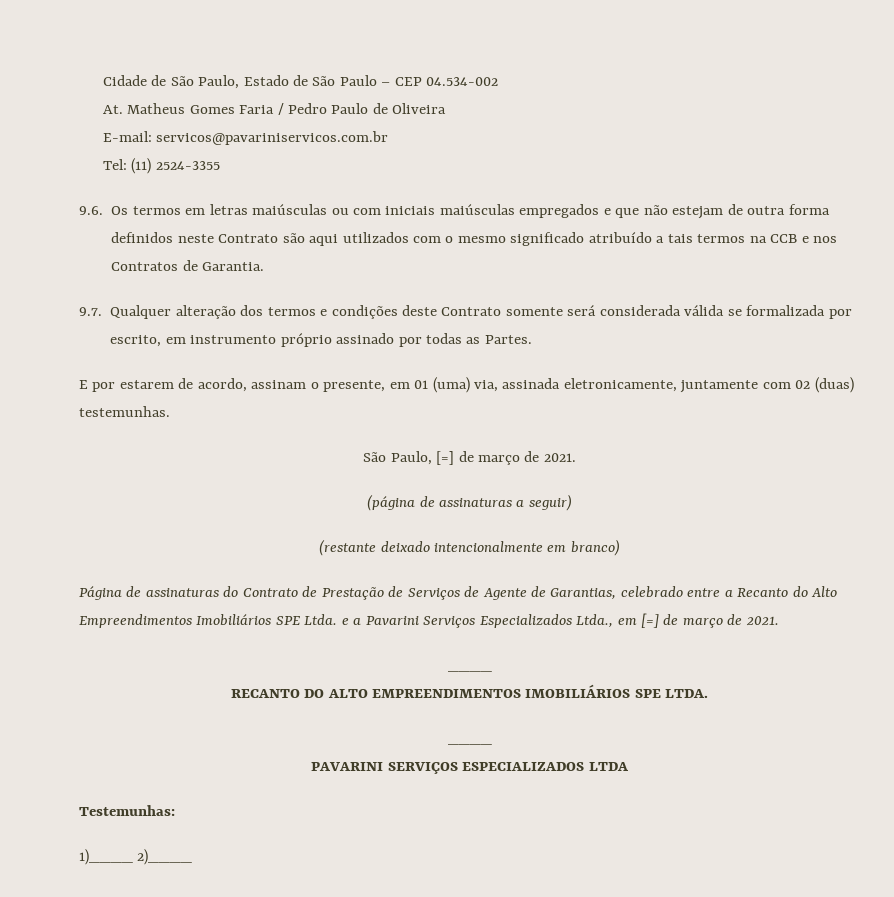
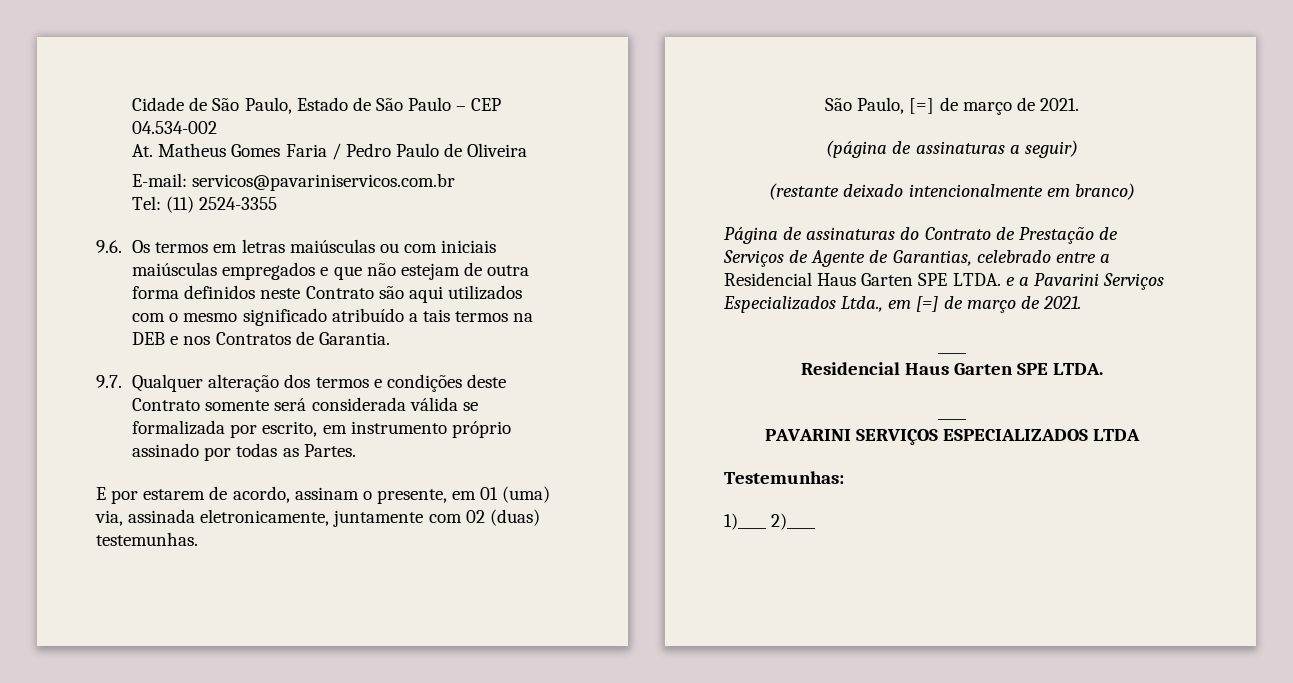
[770,234,798,243] CCB -> [132,332,166,345] DEB
[737,586,838,597] [79,614,338,628] Recanto do Alto Empreendimentos Imobiliários SPE Ltda. -> [724,272,1001,286] Residencial Haus Garten SPE LTDA.
[230,684,631,698] RECANTO DO ALTO EMPREENDIMENTOS IMOBILIÁRIOS -> [800,362,1013,375] Residencial Haus Garten

